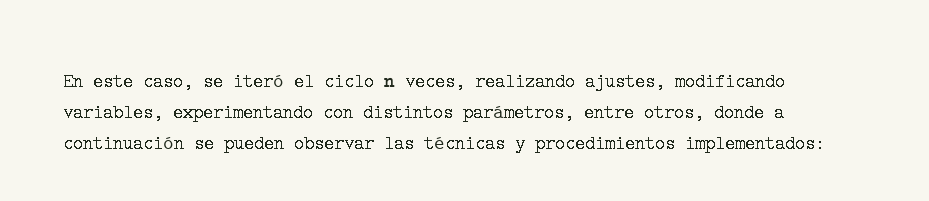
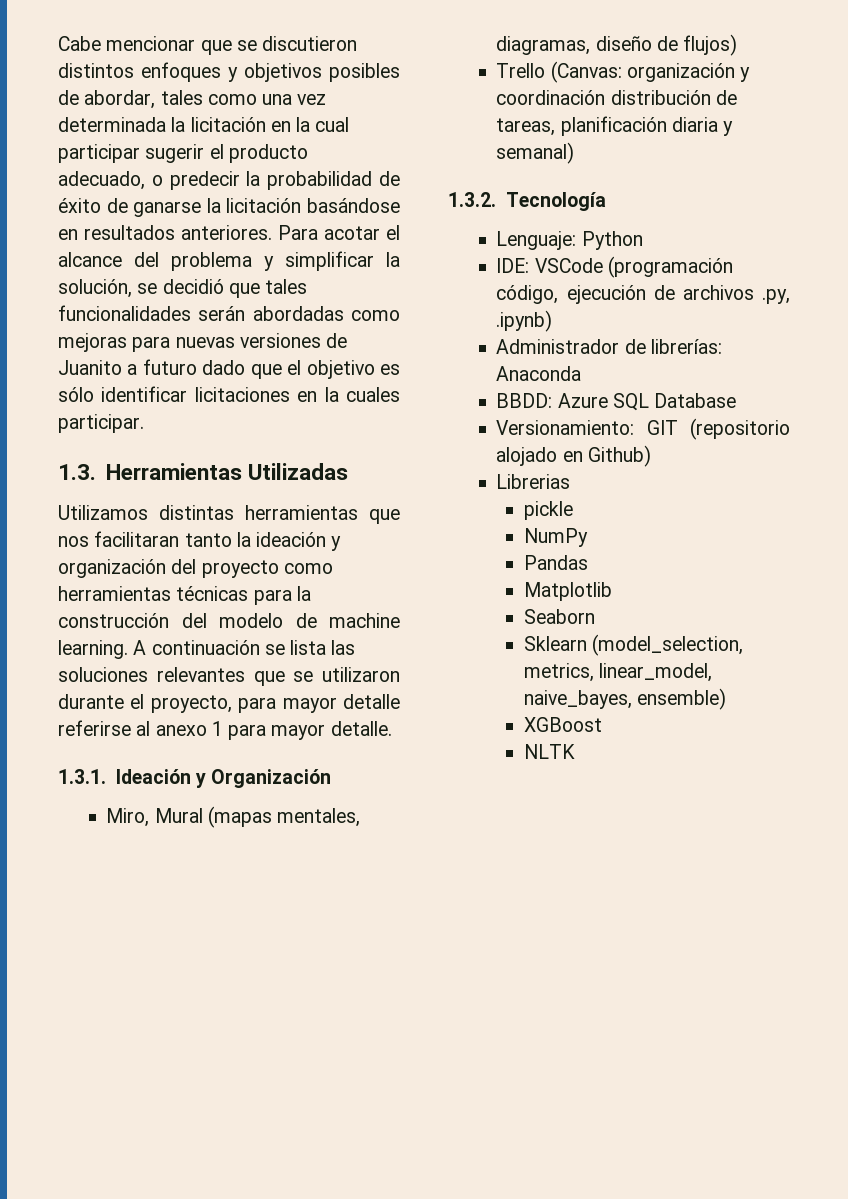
[63,73,785,91] [63,104,784,122] [63,135,825,153] En este caso, se iteró el ciclo n veces, realizando ajustes, modificando variables, experimentando con distintos parámetros, entre otros, donde a continuación se pueden observar las técnicas y procedimientos implementados: -> [58,36,358,55] [58,62,400,82] [58,90,327,109] [58,117,350,132] [58,144,308,163] [58,171,401,190] [58,198,400,217] [58,225,400,240] [58,251,400,271] [58,279,308,298] [58,305,400,321] [58,333,348,352] [58,359,400,379] [58,386,400,402] [58,414,144,433] [58,463,348,480] [58,505,400,524] [58,531,342,551] [58,559,333,578] [58,586,311,605] [58,613,400,628] [58,640,356,659] [58,667,400,686] [58,694,400,713] [58,720,392,740] [58,769,332,788] [106,806,361,828] [496,34,738,56] [496,61,751,83] [496,90,738,105] [496,116,734,136] [496,142,575,164] [448,192,606,211] [496,231,643,250] [496,256,734,278] [496,285,790,304] [496,310,553,332] [496,339,723,354] [496,366,582,381] [496,393,737,411] [496,418,790,440] [496,445,652,467] [496,474,571,489] [523,501,573,520] [523,528,588,547] [523,555,588,570] [523,582,612,601] [523,609,595,624] [523,634,743,656] [523,663,712,682] [523,688,726,710] [523,717,602,732] [523,744,575,759] Cabe mencionar que se discutieron distintos enfoques y objetivos posibles de abordar, tales como una vez determinada la licitación en la cual participar sugerir el producto adecuado, o predecir la probabilidad de éxito de ganarse la licitación basándose en resultados anteriores. Para acotar el alcance del problema y simplificar la solución, se decidió que tales funcionalidades serán abordadas como mejoras para nuevas versiones de Juanito a futuro dado que el objetivo es sólo identificar licitaciones en la cuales participar. // 1.3. Herramientas Utilizadas // Utilizamos distintas herramientas que nos facilitaran tanto la ideación y organización del proyecto como herramientas técnicas para la construcción del modelo de machine learning. A continuación se lista las soluciones relevantes que se utilizaron durante el proyecto, para mayor detalle referirse al anexo 1 para mayor detalle. // 1.3.1. Ideación y Organización // Miro, Mural (mapas mentales, diagramas, diseño de flujos) // Trello (Canvas: organización y coordinación distribución de tareas, planificación diaria y semanal) // 1.3.2. Tecnología // Lenguaje: Python // IDE: VSCode (programación código, ejecución de archivos .py, .ipynb) // Administrador de librerías: Anaconda // BBDD: Azure SQL Database // Versionamiento: GIT (repositorio alojado en Github) // Librerias // pickle // NumPy // Pandas // Matplotlib // Seaborn // Sklearn (model_selection, metrics, linear_model, naive_bayes, ensemble) // XGBoost // NLTK

